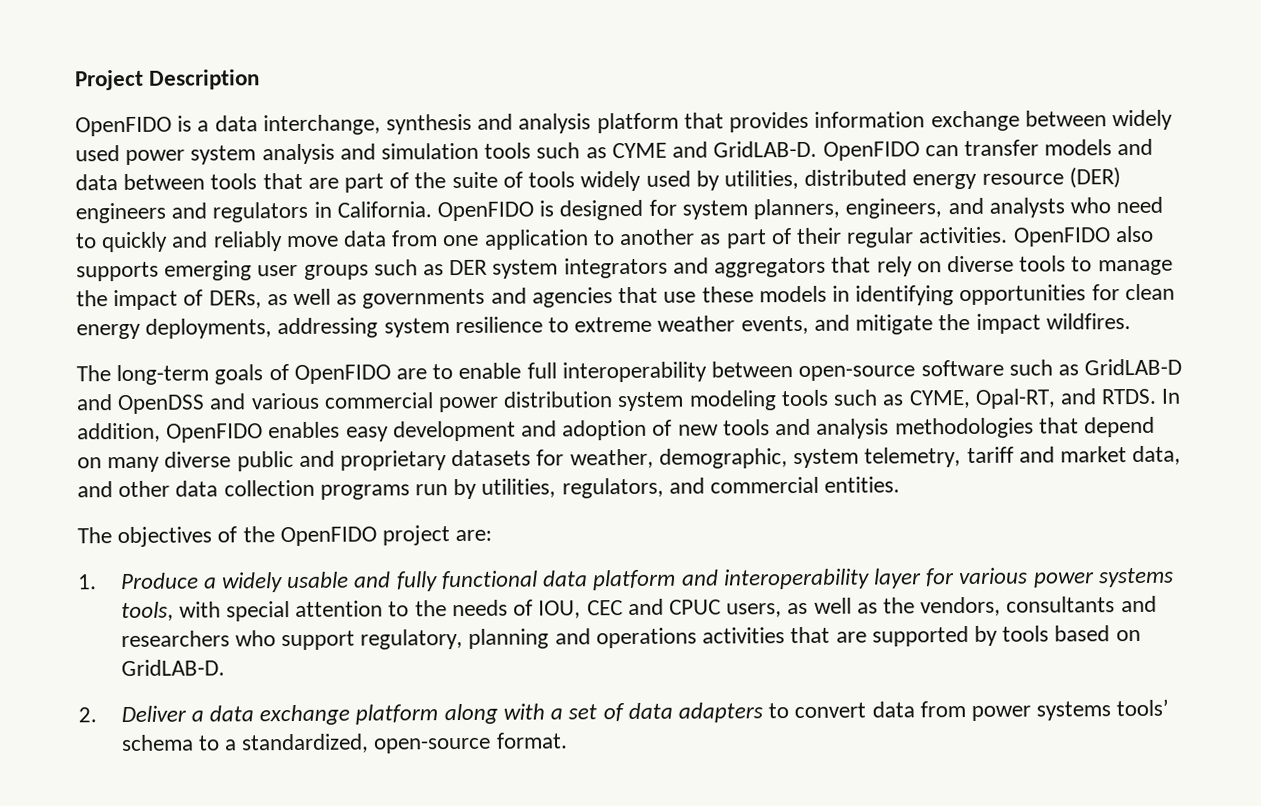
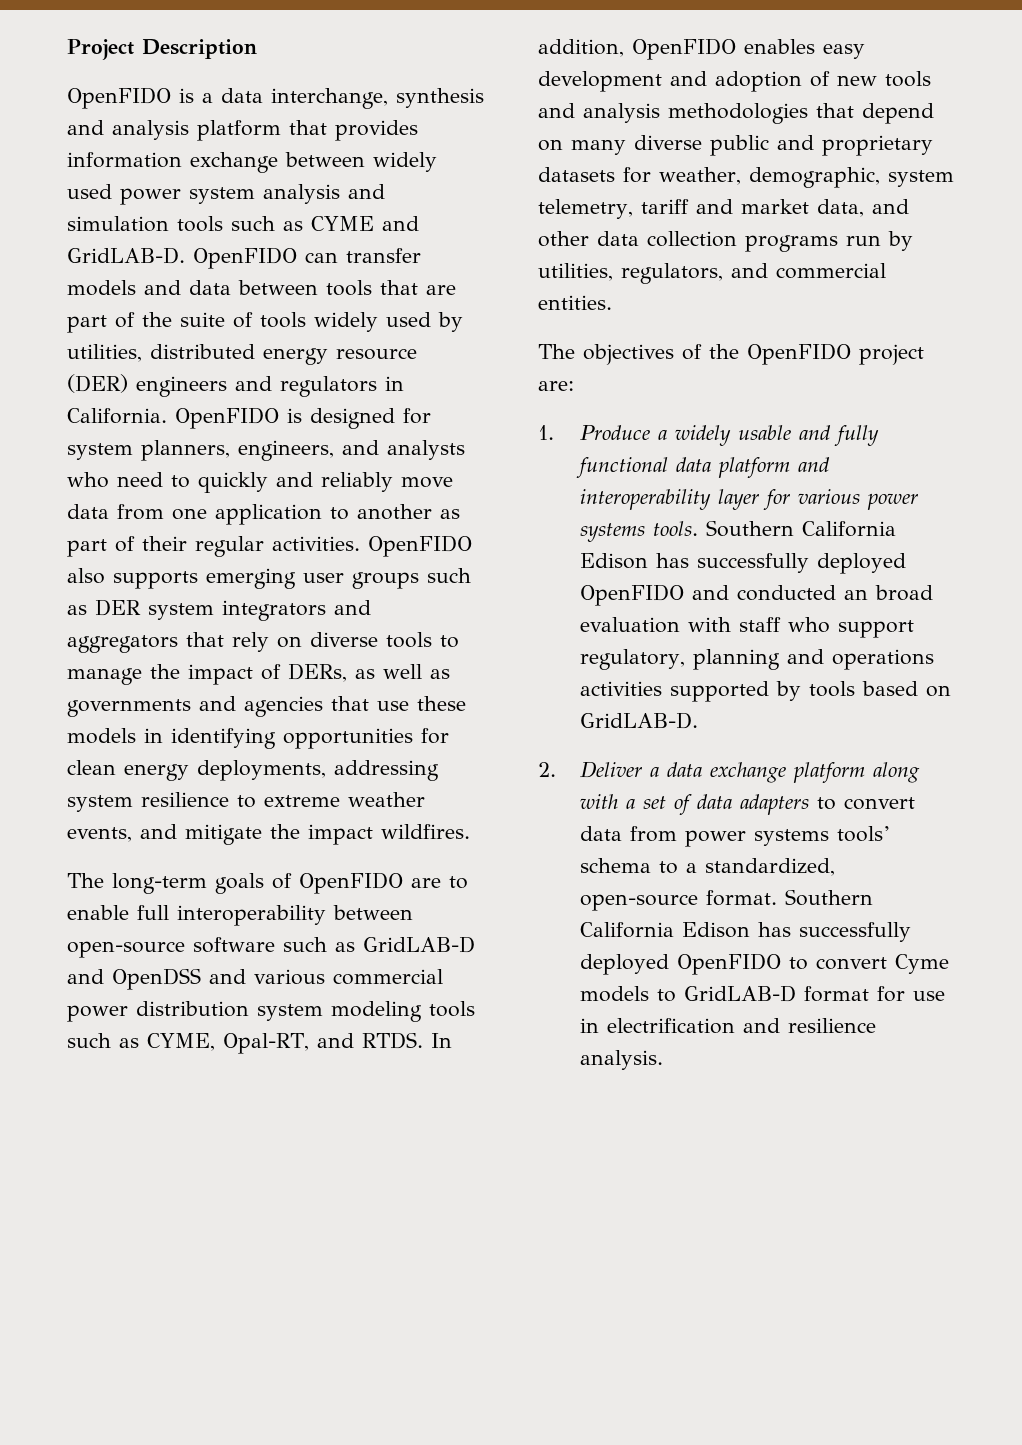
[120,595,1157,622] [120,630,230,648] tools, with special attention to the needs of IOU, CEC and CPUC users, as well as the vendors, consultants and researchers -> [653,520,897,537] [580,553,907,574] [580,584,934,606] [580,617,782,633] tools. Southern California Edison has successfully deployed OpenFIDO and conducted an broad evaluation with staff
[790,626,867,644] that are -> (663, 688) none
(568, 740) none -> [785,889,874,906] [580,922,912,942] [580,953,950,975] [580,985,946,1002] [580,1018,877,1034] [580,1050,664,1070] Southern California Edison has successfully deployed OpenFIDO to convert Cyme models to GridLAB-D format for use in electrification and resilience analysis.

